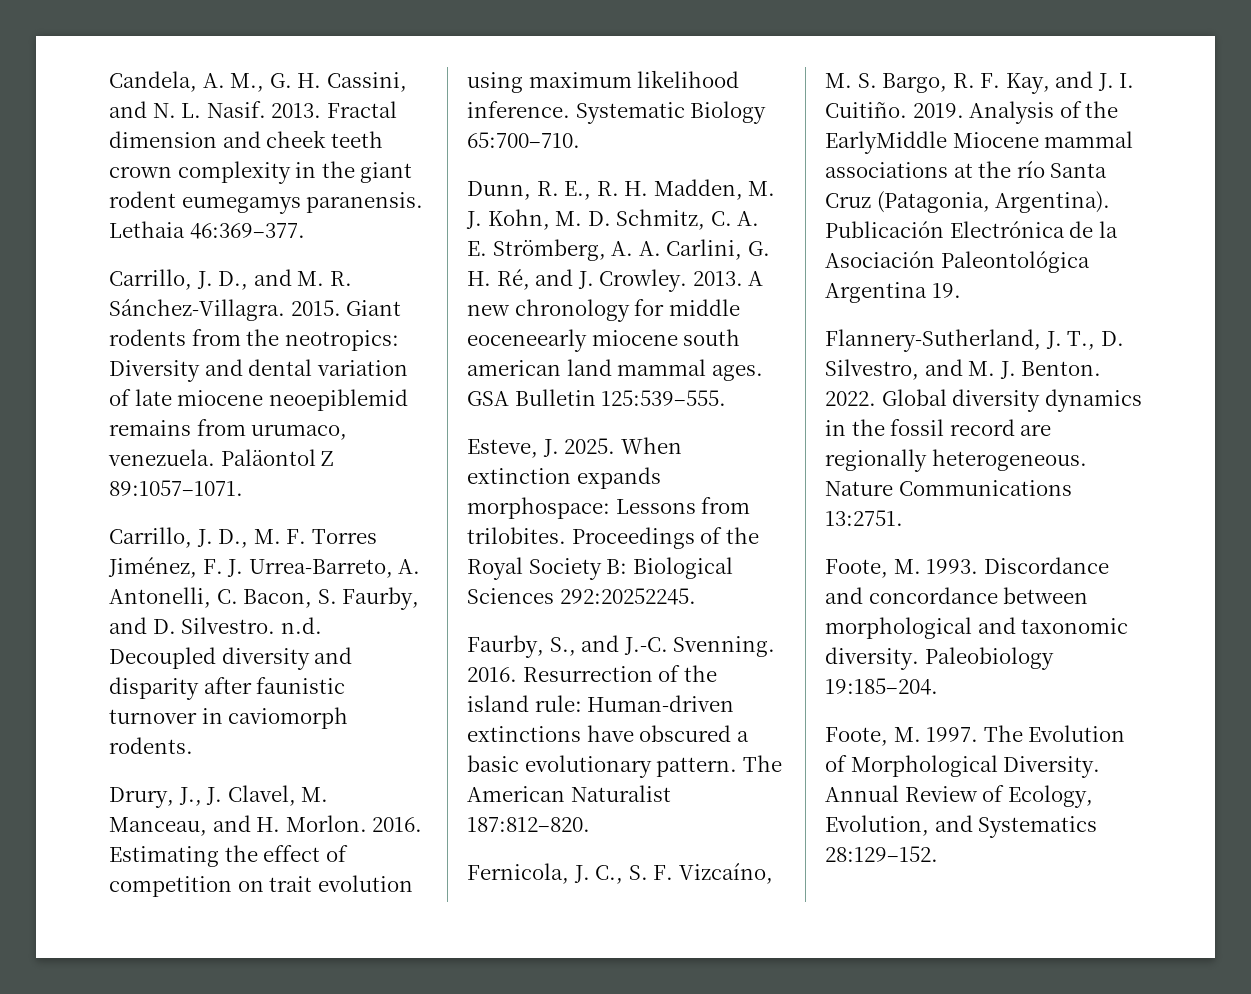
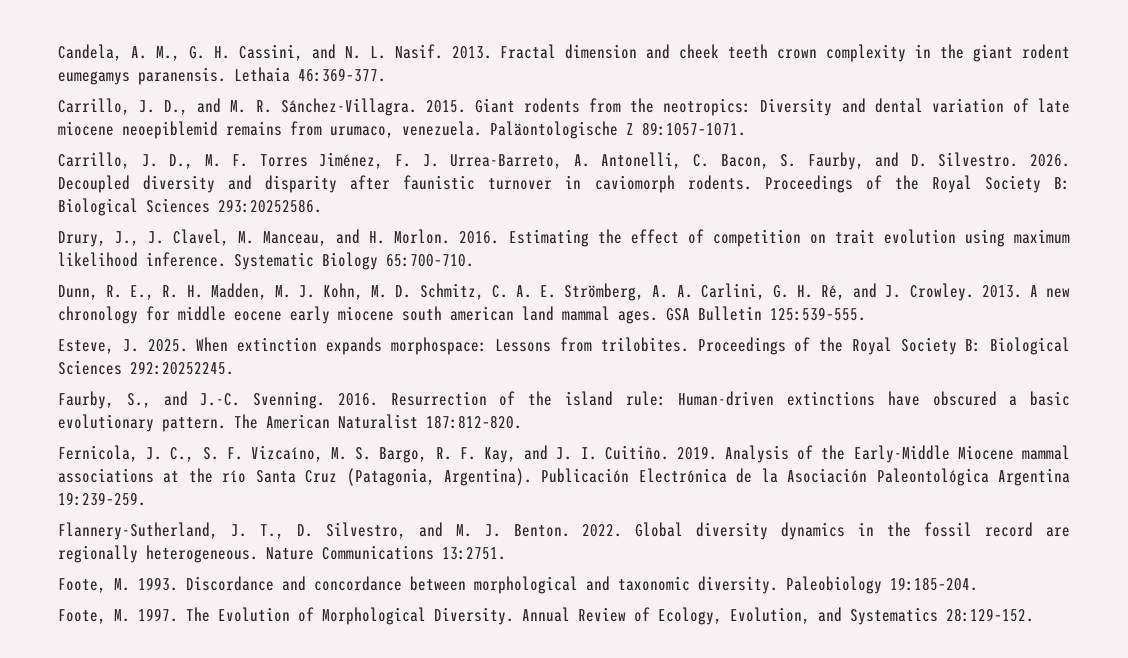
[220,449,316,466] Paläontol -> [490,121,618,139] Paläontologische
[280,617,322,634] n.d. -> [1030,154,1070,167] 2026.
(193, 745) none -> [764,175,1071,193] [58,198,322,216] Proceedings of the Royal Society B: Biological Sciences 293:20252586.
[467,329,587,352] eoceneearly -> [234,306,330,324] eocene early
[825,131,947,154] EarlyMiddle -> [853,445,950,463] Early-Middle
[931,283,961,298] 19. -> [58,492,146,506] 19:239–259.

